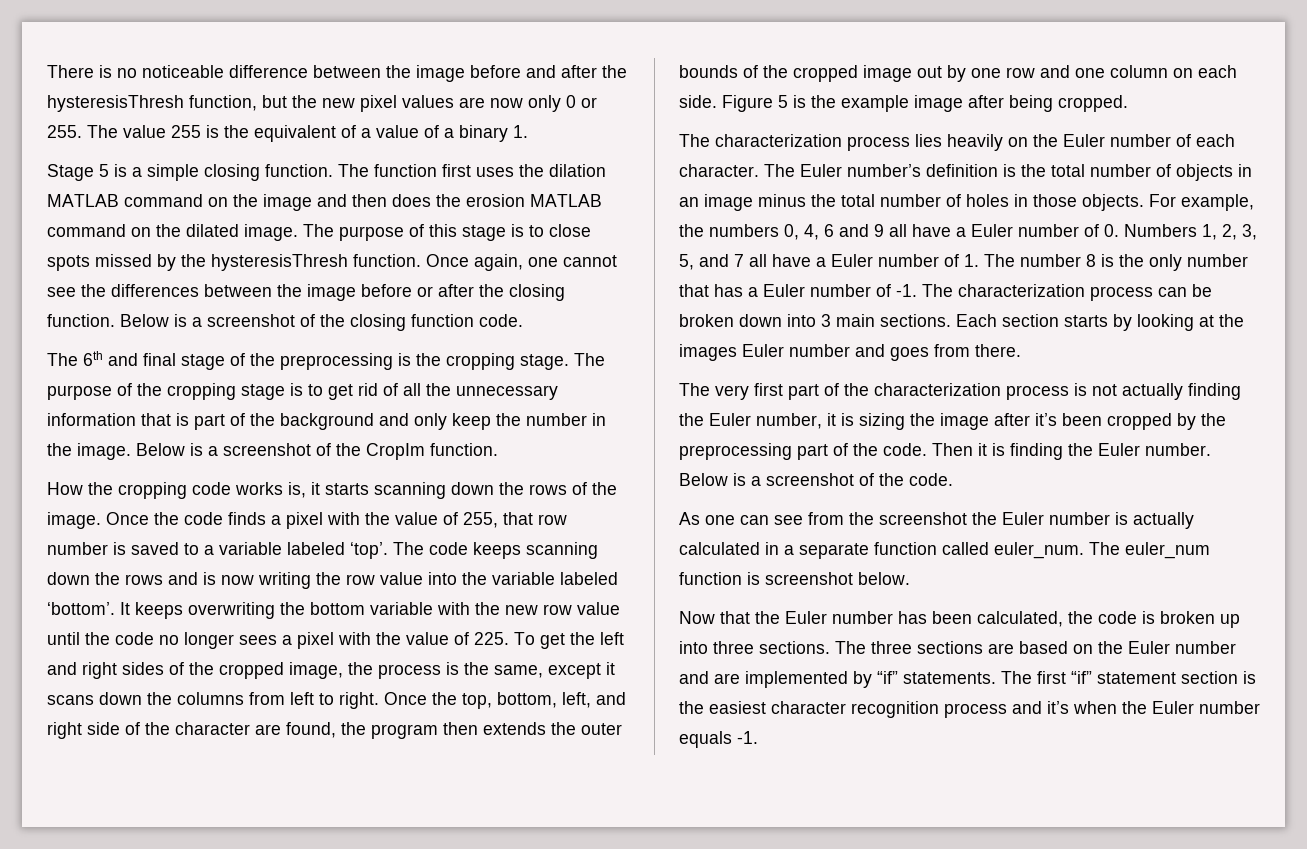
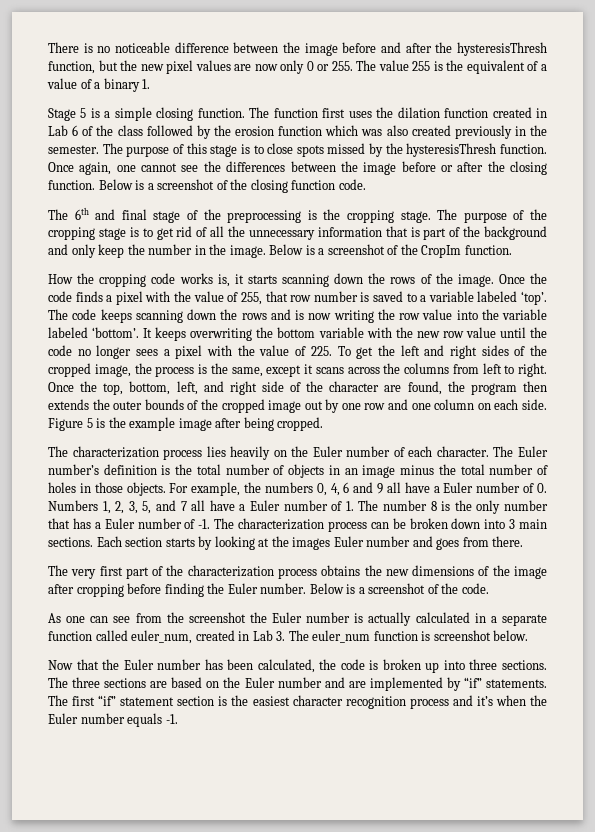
[47,194,602,211] [47,224,298,241] MATLAB command on the image and then does the erosion MATLAB command on the dilated image. -> [444,107,548,118] [48,125,547,139] [48,145,99,154] function created in Lab 6 of the class followed by the erosion function which was also created previously in the semester.
[99,692,142,705] down -> [347,367,380,374] across
[1074,383,1241,400] [679,413,1226,430] [679,443,1005,460] is not actually finding the Euler number, it is sizing the image after it’s been cropped by the preprocessing part of the code. Then it is -> [321,565,547,579] [48,583,162,597] obtains the new dimensions of the image after cropping before
[994,542,1084,559] euler_num. -> [131,630,286,644] euler_num, created in Lab 3.

